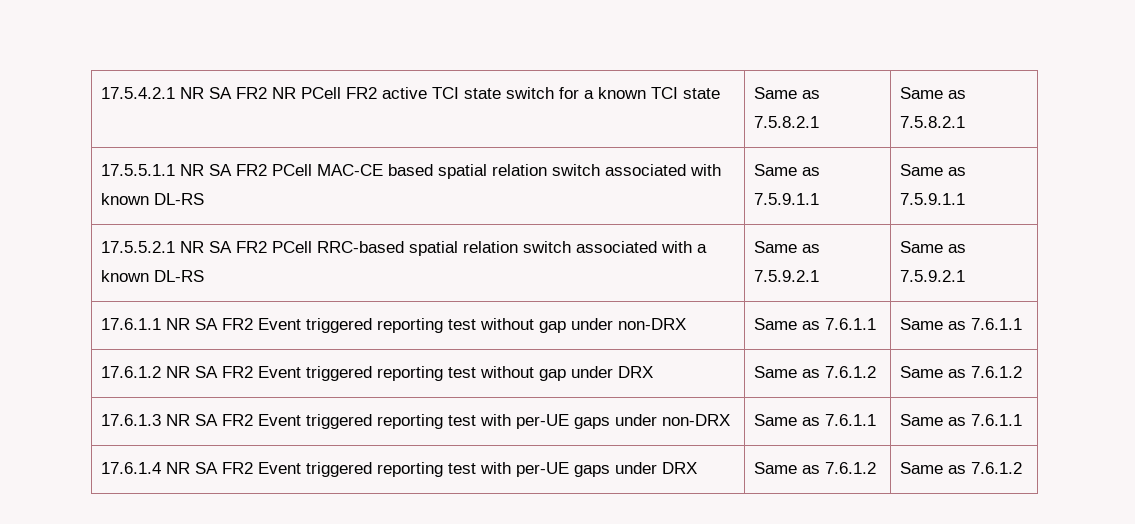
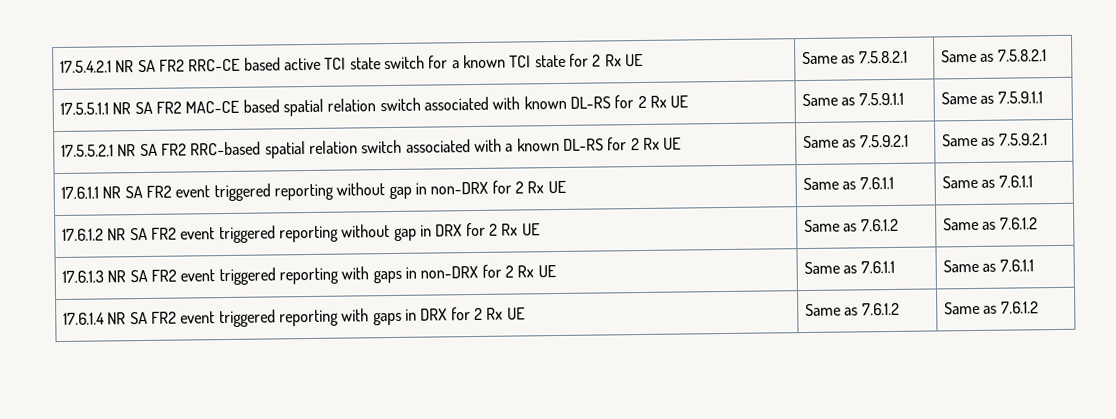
[272,87,378,99] NR PCell FR2 -> [188,57,281,72] RRC-CE based
(721, 93) none -> [568,53,643,67] for 2 Rx UE
[272,164,313,176] PCell -> (183, 107) none
(205, 199) none -> [614,95,689,109] for 2 Rx UE
[272,241,313,253] PCell -> (188, 149) none
(205, 276) none -> [607,137,682,151] for 2 Rx UE
[258,318,687,333] Event triggered reporting test without gap under non-DRX -> [175,180,566,202] event triggered reporting without gap in non-DRX for 2 Rx UE
[258,366,654,381] Event triggered reporting test without gap under DRX -> [180,222,540,244] event triggered reporting without gap in DRX for 2 Rx UE
[258,414,731,429] Event triggered reporting test with per-UE gaps under non-DRX -> [180,264,556,286] event triggered reporting with gaps in non-DRX for 2 Rx UE
[258,462,698,477] Event triggered reporting test with per-UE gaps under DRX -> [180,307,525,328] event triggered reporting with gaps in DRX for 2 Rx UE

